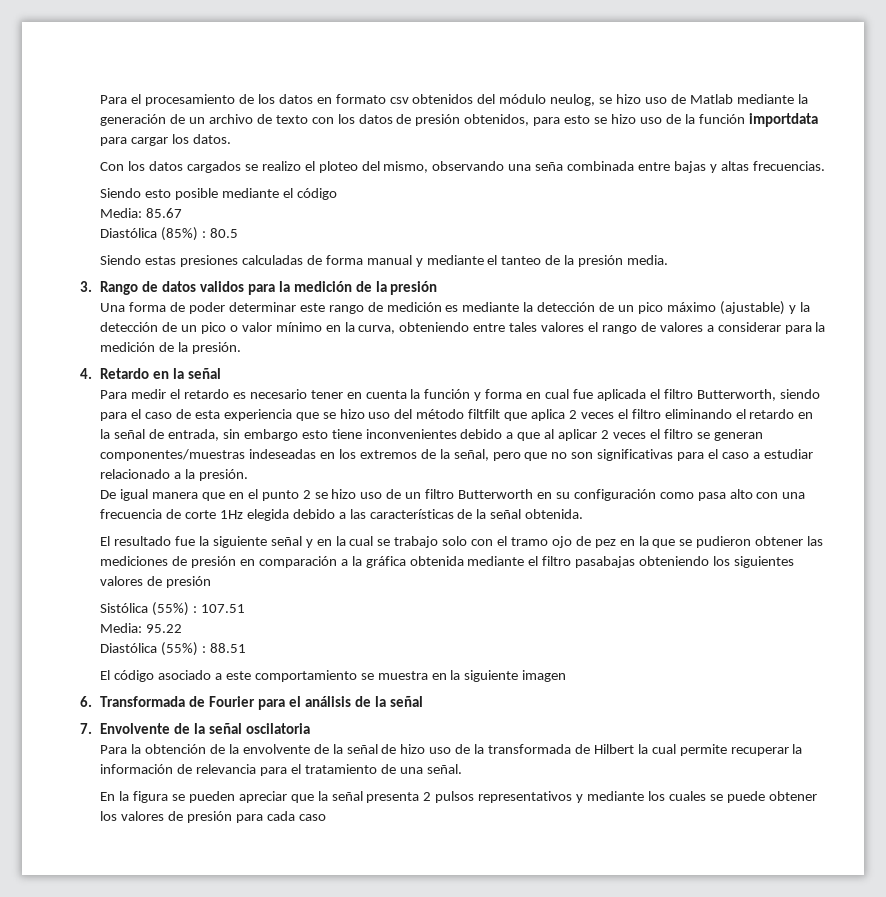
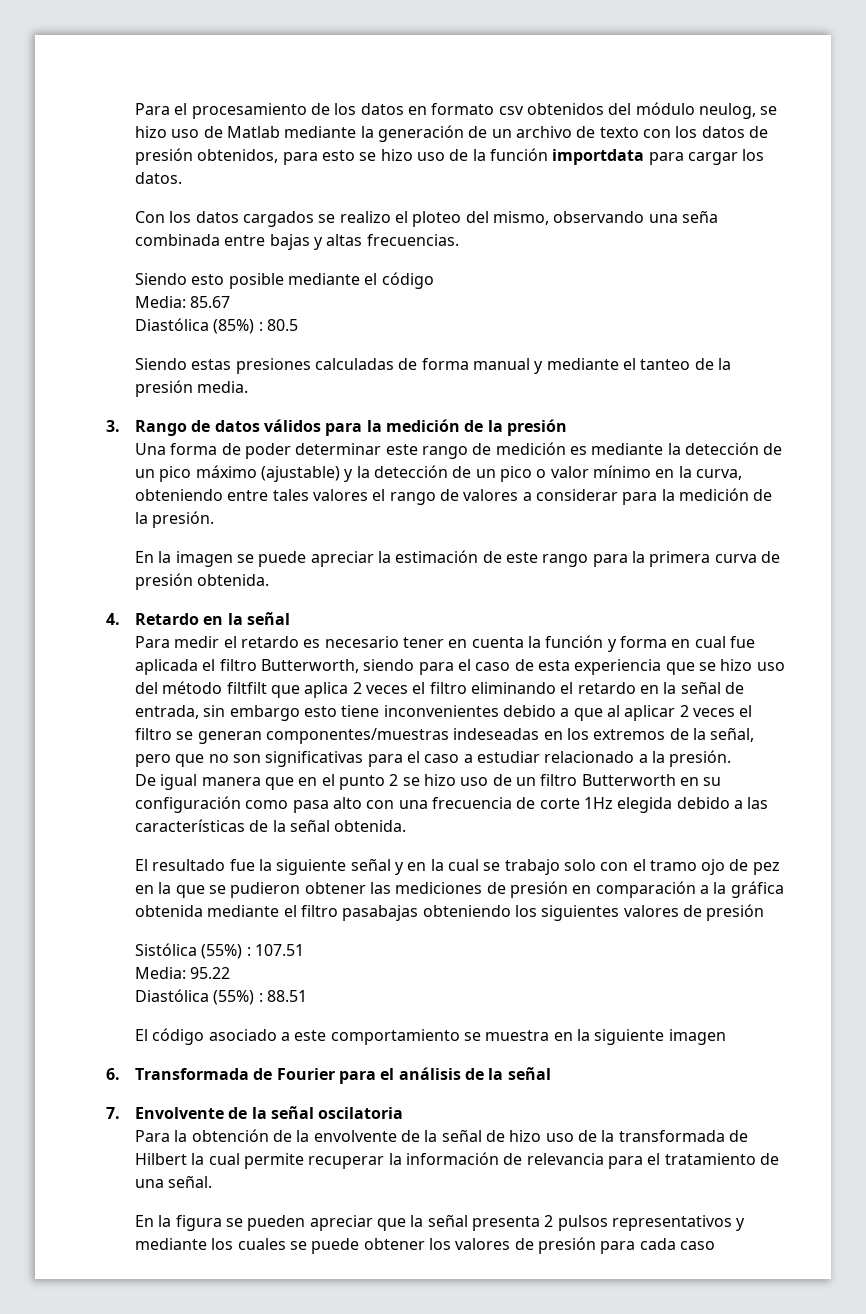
[199,281,244,292] validos -> [263,419,321,432] válidos
(241, 348) none -> [135,550,780,567] [135,573,270,590] // En la imagen se puede apreciar la estimación de este rango para la primera curva de presión obtenida.

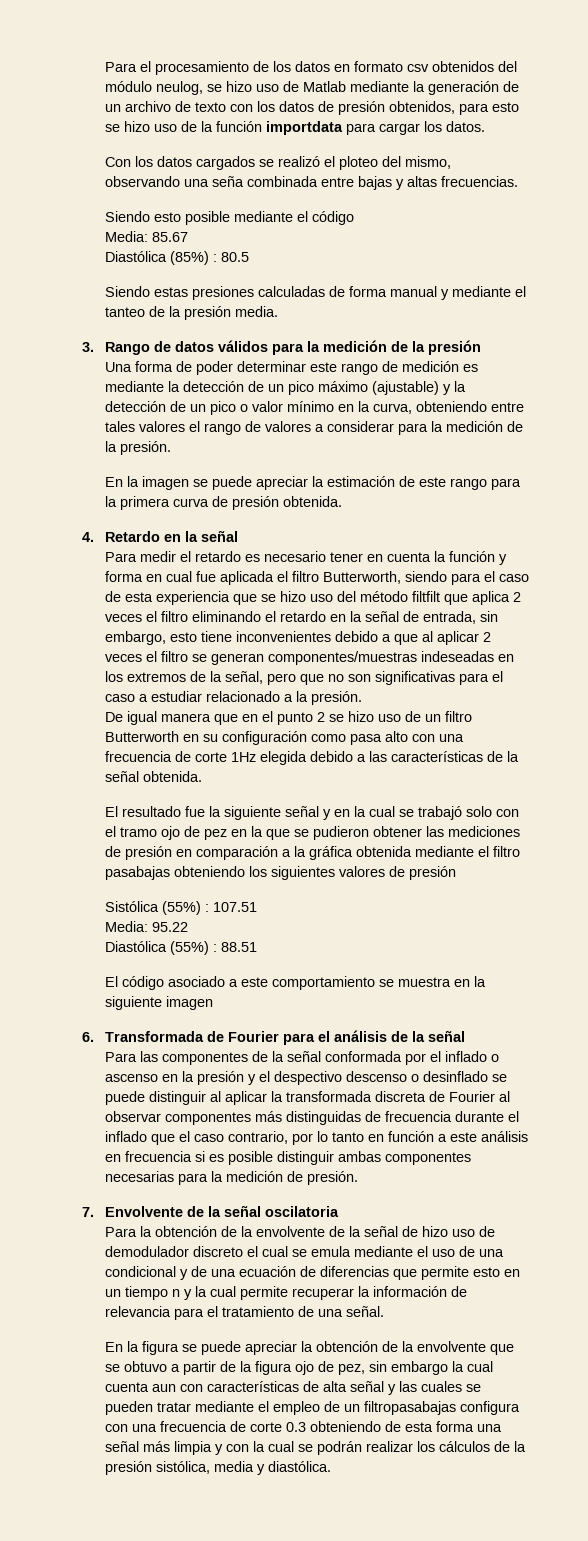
[339,211,391,223] realizo -> [278,156,321,167] realizó
[229,705,300,721] embargo -> [105,631,167,645] embargo,
[504,859,560,875] trabajo -> [418,806,463,820] trabajó
(551, 1073) none -> [105,1051,500,1065] [105,1071,508,1085] [105,1091,511,1105] [105,1111,520,1125] [105,1131,529,1145] [105,1151,472,1165] [105,1171,359,1185] // Para las componentes de la señal conformada por el inflado o ascenso en la presión y el despectivo descenso o desinflado se puede distinguir al aplicar la transformada discreta de Fourier al observar componentes más distinguidas de frecuencia durante el inflado que el caso contrario, por lo tanto en función a este análisis en frecuencia si es posible distinguir ambas componentes necesarias para la medición de presión.
[601,1130,748,1142] [135,1153,188,1165] la transformada de Hilbert -> [105,1246,505,1257] [105,1266,521,1280] [105,1286,193,1300] demodulador discreto el cual se emula mediante el uso de una condicional y de una ecuación de diferencias que permite esto en un tiempo n y
[247,1214,746,1231] [135,1237,715,1254] pueden apreciar que la señal presenta 2 pulsos representativos y mediante los cuales se puede obtener los valores de presión para cada caso -> [201,1341,515,1355] [105,1361,494,1375] [105,1381,482,1395] [105,1401,521,1415] [105,1421,503,1432] [105,1441,527,1455] [105,1461,332,1475] puede apreciar la obtención de la envolvente que se obtuvo a partir de la figura ojo de pez, sin embargo la cual cuenta aun con características de alta señal y las cuales se pueden tratar mediante el empleo de un filtropasabajas configura con una frecuencia de corte 0.3 obteniendo de esta forma una señal más limpia y con la cual se podrán realizar los cálculos de la presión sistólica, media y diastólica.

